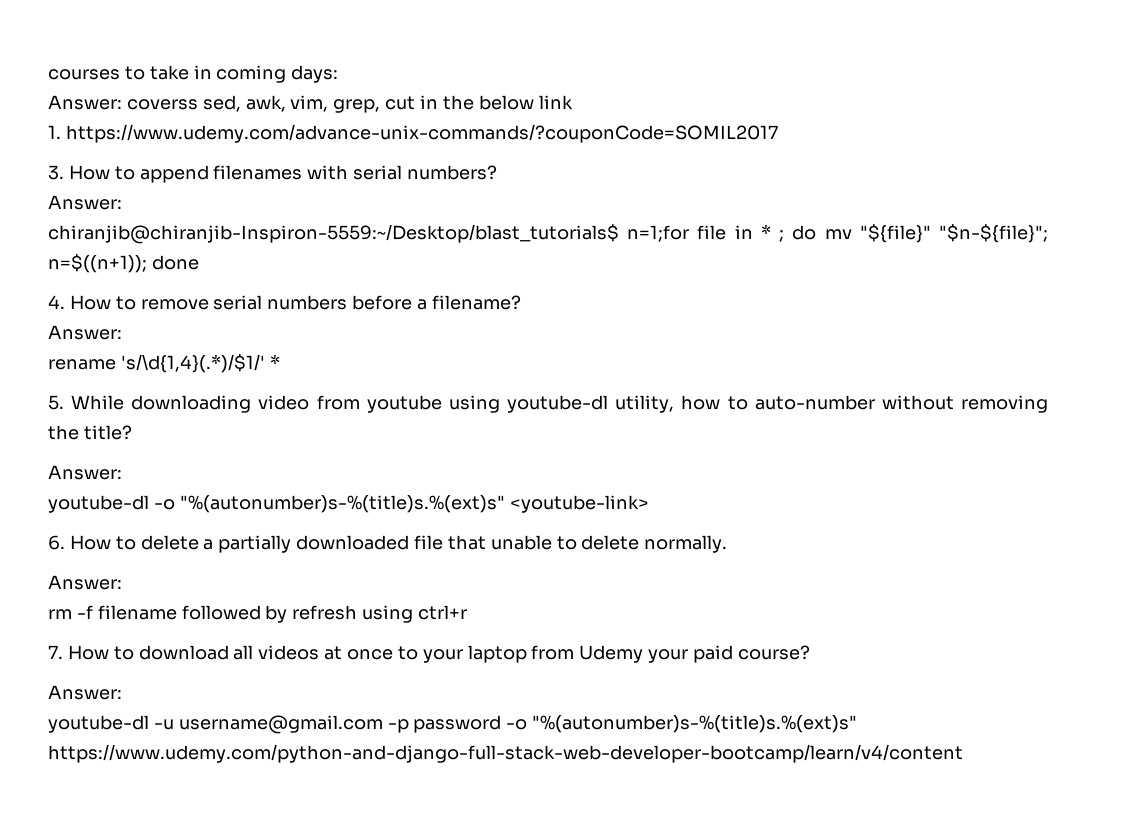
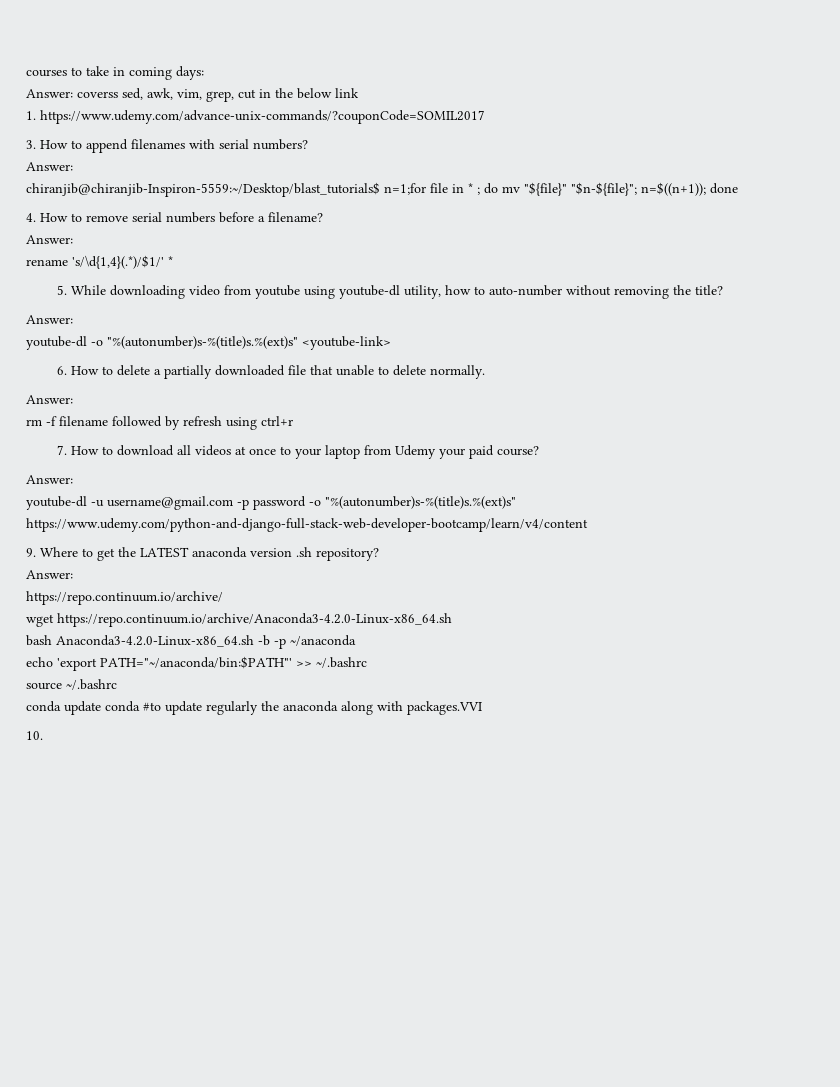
(963, 753) none -> [26,547,379,561] [26,570,73,579] [26,591,223,605] [26,613,452,627] [26,635,356,649] [26,656,367,671] [26,679,117,690] [26,701,482,715] [26,731,43,740] // 9. Where to get the LATEST anaconda version .sh repository? // Answer: // https://repo.continuum.io/archive/ // wget https://repo.continuum.io/archive/Anaconda3-4.2.0-Linux-x86_64.sh // bash Anaconda3-4.2.0-Linux-x86_64.sh -b -p ~/anaconda // echo 'export PATH="~/anaconda/bin:$PATH"' >> ~/.bashrc // source ~/.bashrc // conda update conda #to update regularly the anaconda along with packages.VVI // 10.

